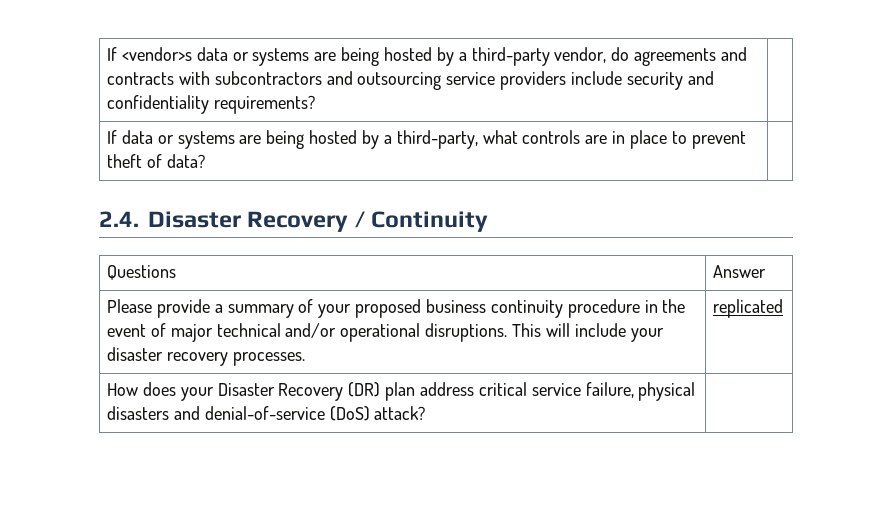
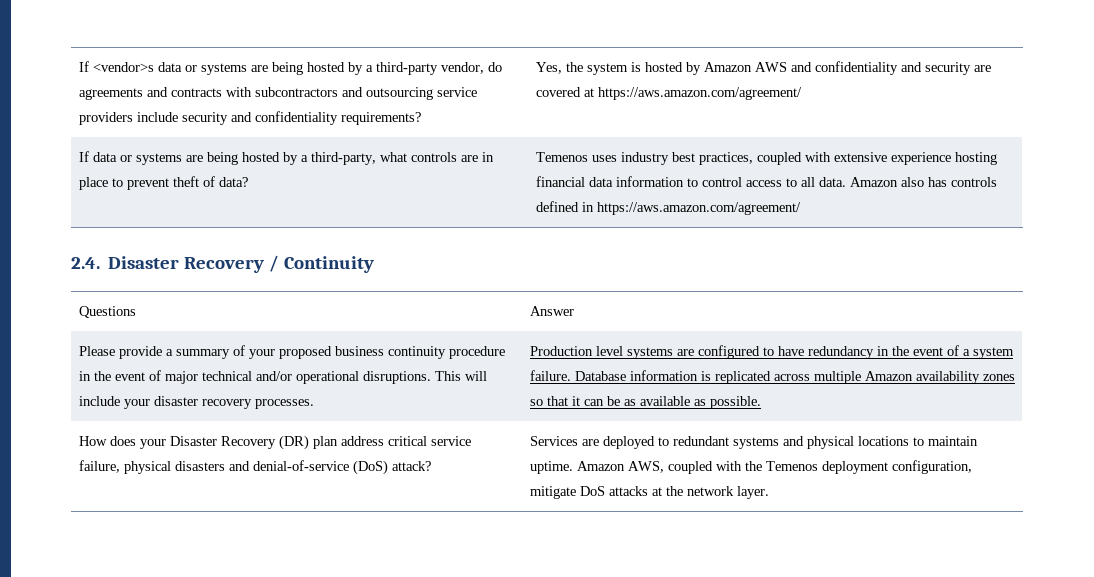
(315, 104) none -> [535,61,991,75] [535,87,802,100] Yes, the system is hosted by Amazon AWS and confidentiality and security are covered at https://aws.amazon.com/agreement/
(205, 161) none -> [535,152,997,165] [535,176,997,187] [535,201,801,215] Temenos uses industry best practices, coupled with extensive experience hosting financial data information to control access to all data. Amazon also has controls defined in https://aws.amazon.com/agreement/
[712,299,783,318] replicated -> [529,345,1014,359] [529,370,1015,384] [529,396,761,409] Production level systems are configured to have redundancy in the event of a system failure. Database information is replicated across multiple Amazon availability zones so that it can be as available as possible.
(426, 413) none -> [529,436,978,449] [529,460,972,474] [529,486,769,499] Services are deployed to redundant systems and physical locations to maintain uptime. Amazon AWS, coupled with the Temenos deployment configuration, mitigate DoS attacks at the network layer.

